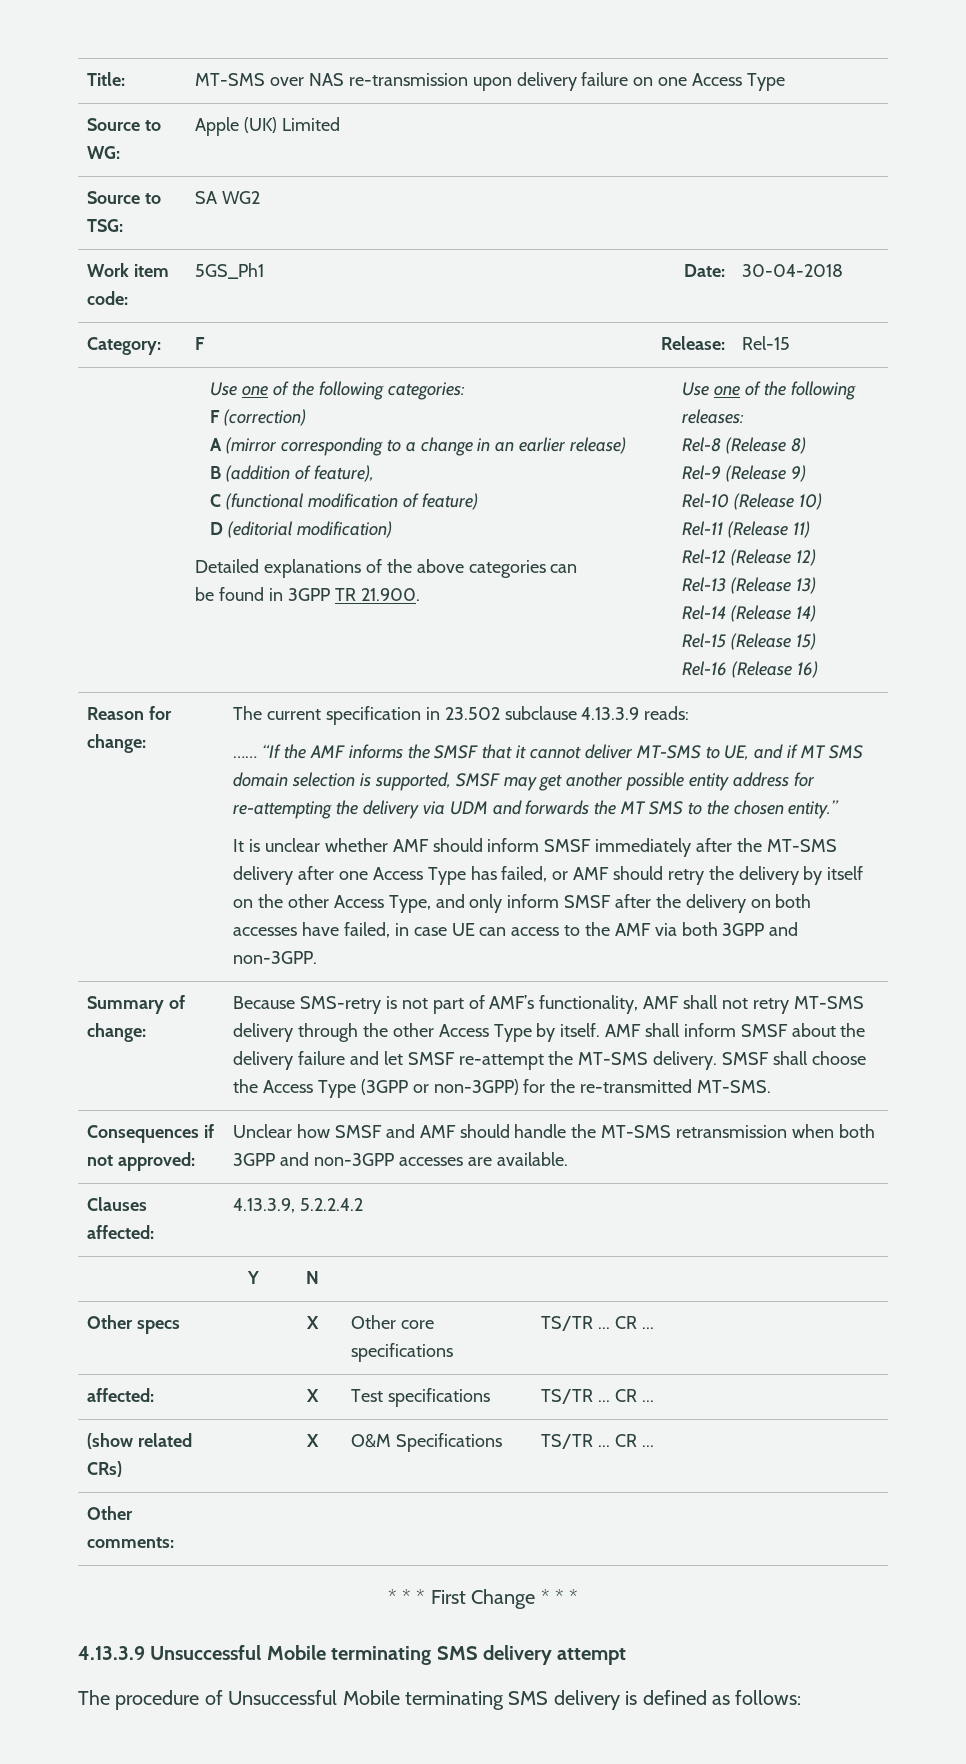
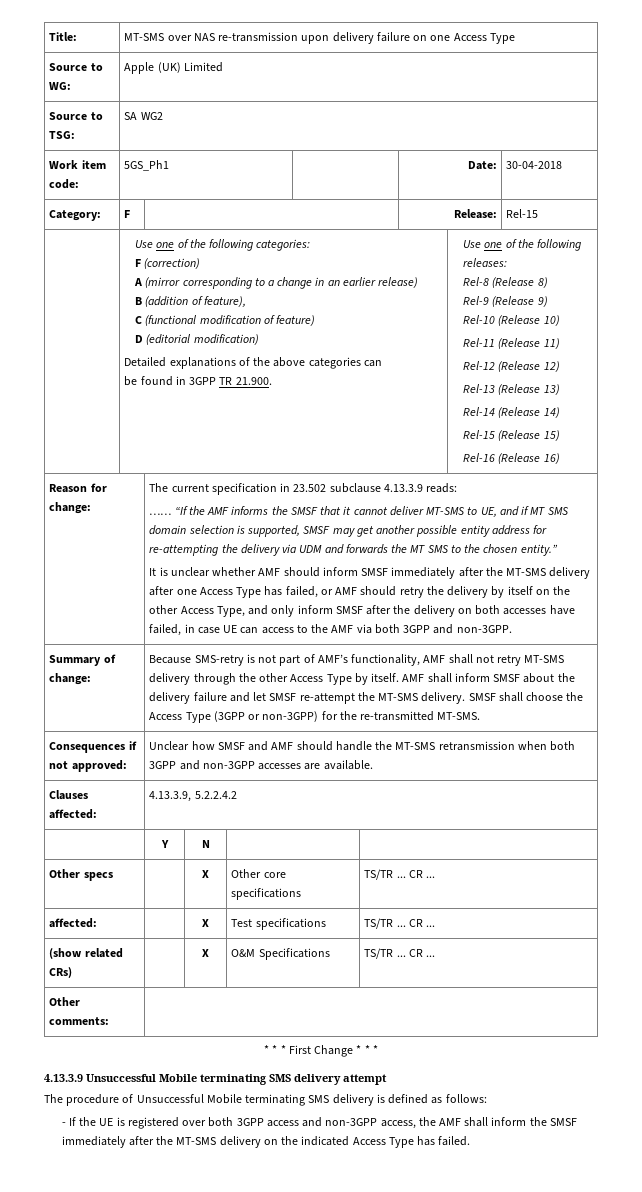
(802, 1697) none -> [61,1117,577,1129] [61,1136,471,1148] // - If the UE is registered over both 3GPP access and non-3GPP access, the AMF shall inform the SMSF immediately after the MT-SMS delivery on the indicated Access Type has failed.

